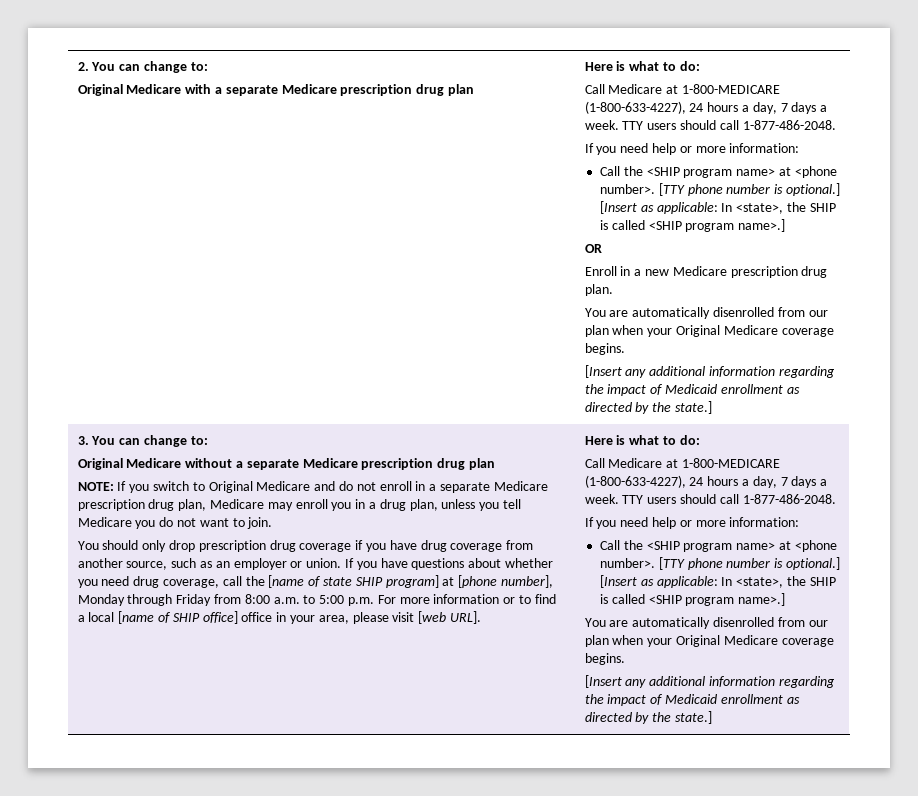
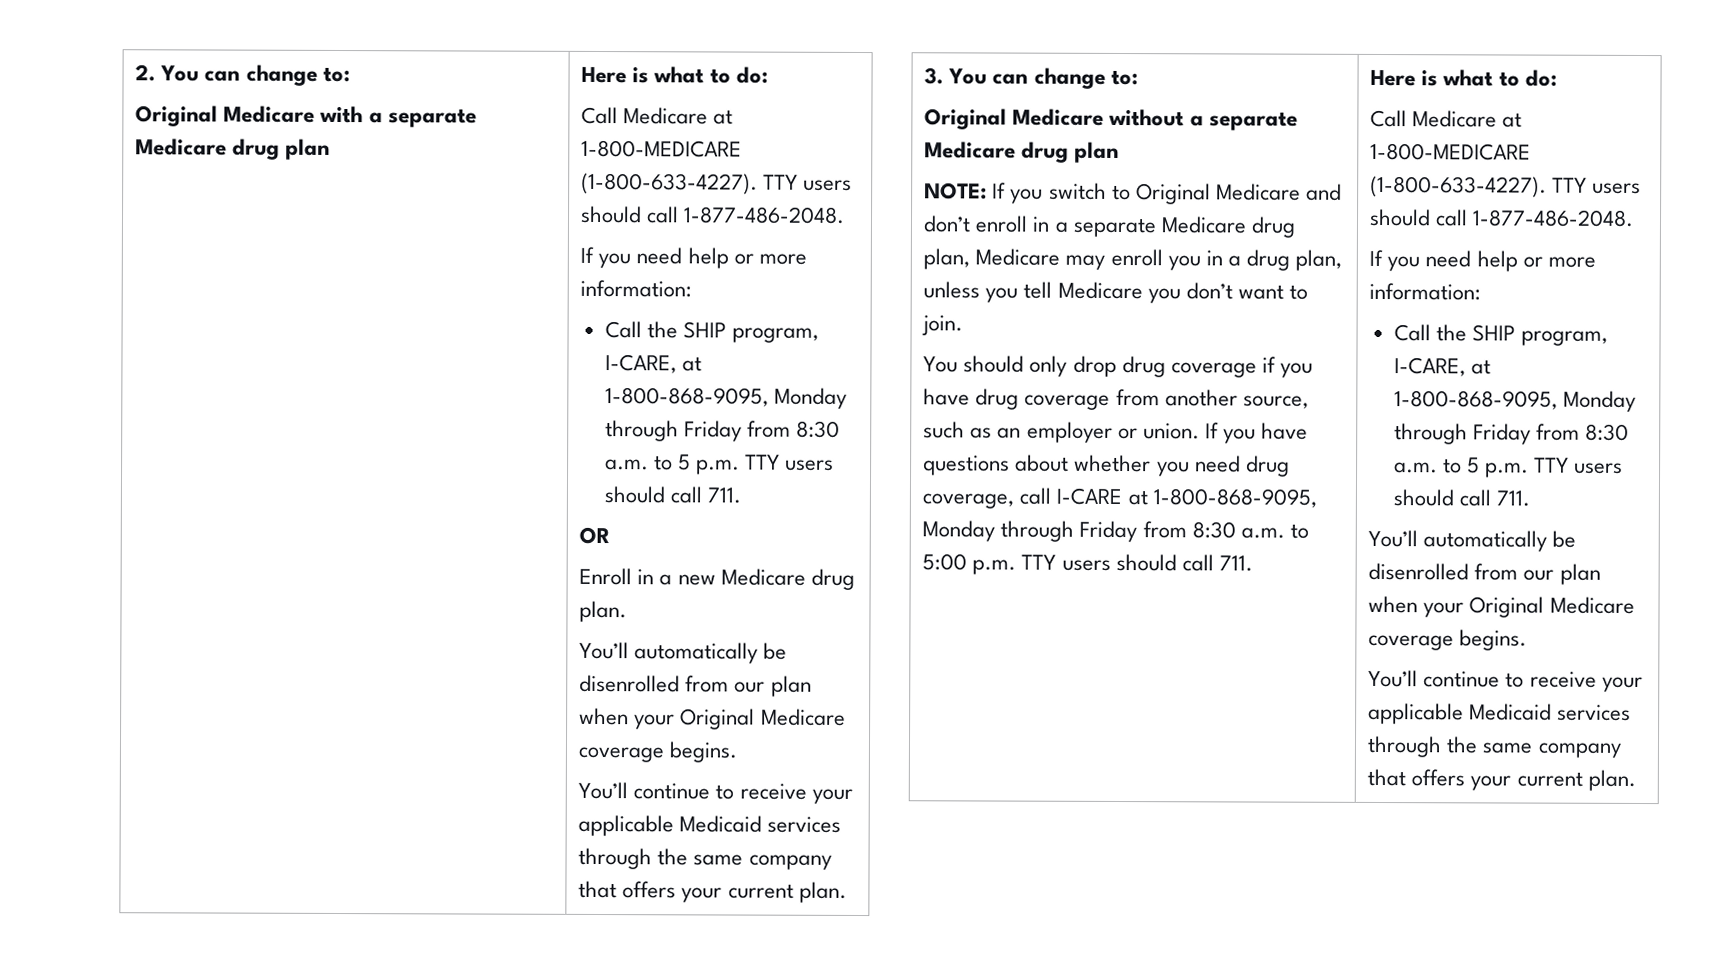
[340,84,413,96] prescription -> (228, 147) none
[584,101,828,114] [584,120,619,130] (1-800-633-4227), 24 hours a day, 7 days a week. -> [581,172,759,195] (1-800-633-4227).
[646,166,837,178] [600,183,840,196] [600,201,836,214] [600,219,786,232] <SHIP program name> at <phone number>. [TTY phone number is optional.] [Insert as applicable: In <state>, the SHIP is called <SHIP program name>.] -> [683,321,820,343] [605,354,703,374] [605,387,848,409] [605,420,841,442] [605,454,835,475] [604,486,742,504] SHIP program, I-CARE, at 1-800-868-9095, Monday through Friday from 8:30 a.m. to 5 p.m. TTY users should call 711.
[730,266,798,278] prescription -> (806, 577) none
[584,307,711,319] You are automatically -> [579,641,788,664] You’ll automatically be
[584,365,835,378] [584,384,800,396] [584,401,713,414] [Insert any additional information regarding the impact of Medicaid enrollment as directed by the state.] -> [578,781,853,804] [578,814,842,837] [578,847,832,870] [578,880,847,903] You’ll continue to receive your applicable Medicaid services through the same company that offers your current plan.
[361,458,434,470] prescription -> (1017, 150) none
[338,481,376,491] do not -> [923,215,972,233] don’t
[77,499,145,511] prescription -> (1247, 225) none
[159,517,197,527] do not -> [1185,282,1233,300] don’t
[198,540,266,552] prescription -> (1117, 366) none
[245,575,553,588] [77,594,270,606] the [name of state SHIP program] at [phone number], Monday through Friday from 8:00 -> [1056,487,1317,508] [922,520,1236,543] I-CARE at 1-800-868-9095, Monday through Friday from 8:30
[377,594,556,604] [77,611,481,624] [584,435,700,445] [584,458,781,468] [584,475,828,488] [584,494,619,504] For more information or to find a local [name of SHIP office] office in your area, please visit [web URL]. | Here is what to do: // Call Medicare at 1-800-MEDICARE (1-800-633-4227), 24 hours a day, 7 days a week. -> [1021,553,1253,572] [1370,69,1557,87] [1370,109,1523,128] [1370,142,1532,161] [1370,175,1548,198] TTY users should call 711. | Here is what to do: // Call Medicare at 1-800-MEDICARE (1-800-633-4227).
[646,540,837,552] [600,557,840,570] [600,575,836,588] [600,593,786,606] [584,617,711,629] <SHIP program name> at <phone number>. [TTY phone number is optional.] [Insert as applicable: In <state>, the SHIP is called <SHIP program name>.] // You are automatically -> [1472,324,1609,346] [1394,357,1492,377] [1394,390,1637,412] [1394,423,1630,445] [1394,457,1624,478] [1393,489,1531,507] [1368,529,1577,552] SHIP program, I-CARE, at 1-800-868-9095, Monday through Friday from 8:30 a.m. to 5 p.m. TTY users should call 711. // You’ll automatically be
[584,675,835,688] [584,694,800,706] [584,711,713,724] [Insert any additional information regarding the impact of Medicaid enrollment as directed by the state.] -> [1368,669,1643,693] [1368,702,1632,725] [1367,735,1621,758] [1367,768,1636,791] You’ll continue to receive your applicable Medicaid services through the same company that offers your current plan.

